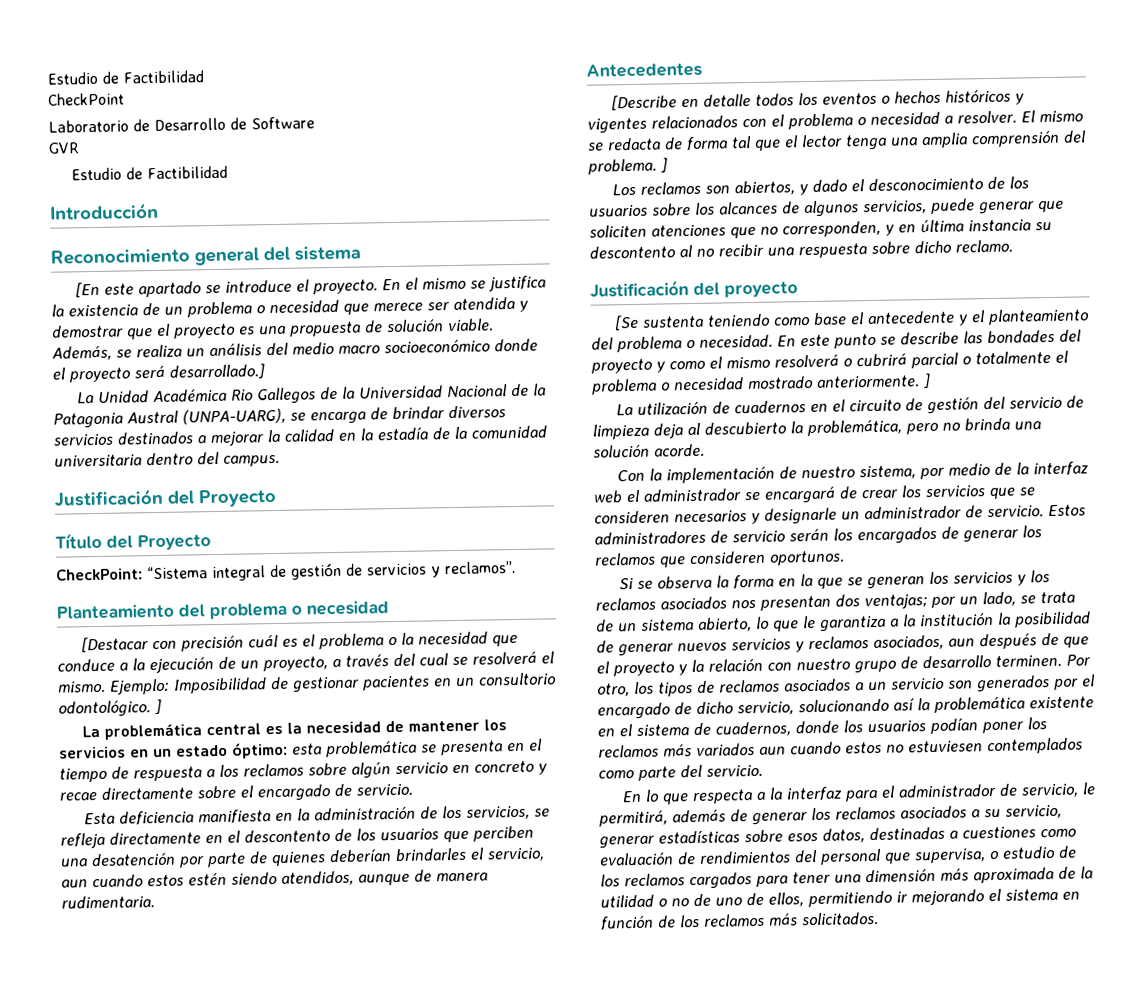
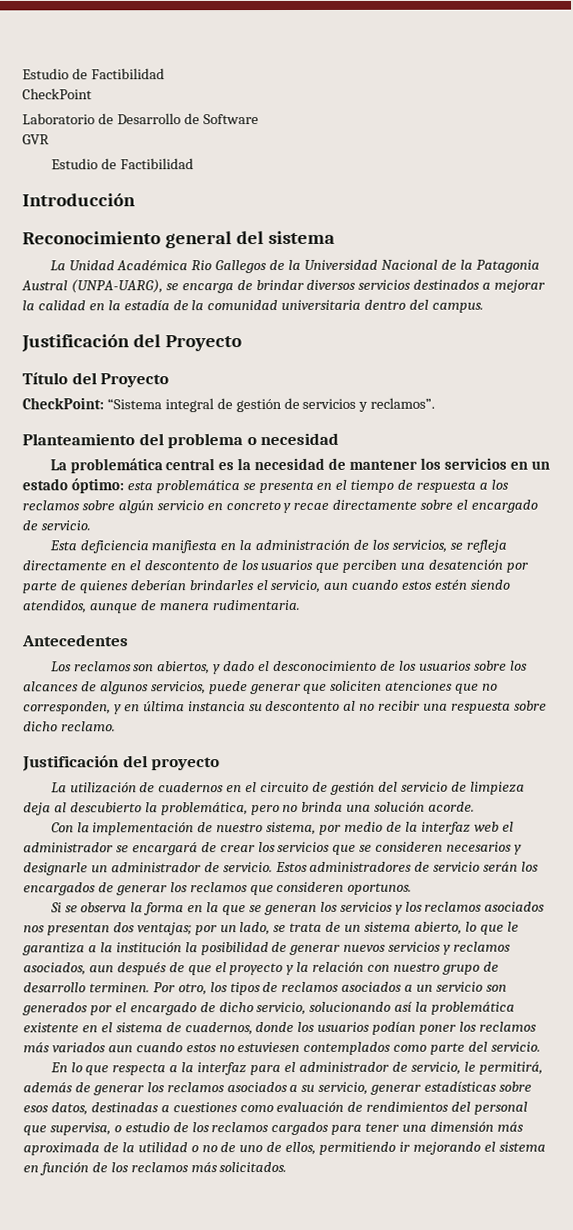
[75,275,547,298] [51,296,529,318] [51,318,494,340] [52,338,538,361] [52,363,265,383] // [En este apartado se introduce el proyecto. En el mismo se justifica la existencia de un problema o necesidad que merece ser atendida y demostrar que el proyecto es una propuesta de solución viable. Además, se realiza un análisis del medio macro socioeconómico donde el proyecto será desarrollado.] -> (335, 237) none
[81,631,519,653] [57,651,555,674] [57,672,557,695] [58,698,162,718] // [Destacar con precisión cuál es el problema o la necesidad que conduce a la ejecución de un proyecto, a través del cual se resolverá el mismo. Ejemplo: Imposibilidad de gestionar pacientes en un consultorio odontológico. ] -> (340, 439) none
[611,89,1026,111] [587,110,1084,134] [587,130,1087,151] [588,157,668,175] // [Describe en detalle todos los eventos o hechos históricos y vigentes relacionados con el problema o necesidad a resolver. El mismo se redacta de forma tal que el lector tenga una amplia comprensión del problema. ] -> (129, 640) none
[614,308,1091,331] [591,329,1082,353] [591,350,1069,374] [591,373,931,395] // [Se sustenta teniendo como base el antecedente y el planteamiento del problema o necesidad. En este punto se describe las bondades del proyecto y como el mismo resolverá o cubrirá parcial o totalmente el problema o necesidad mostrado anteriormente. ] -> (221, 764) none

